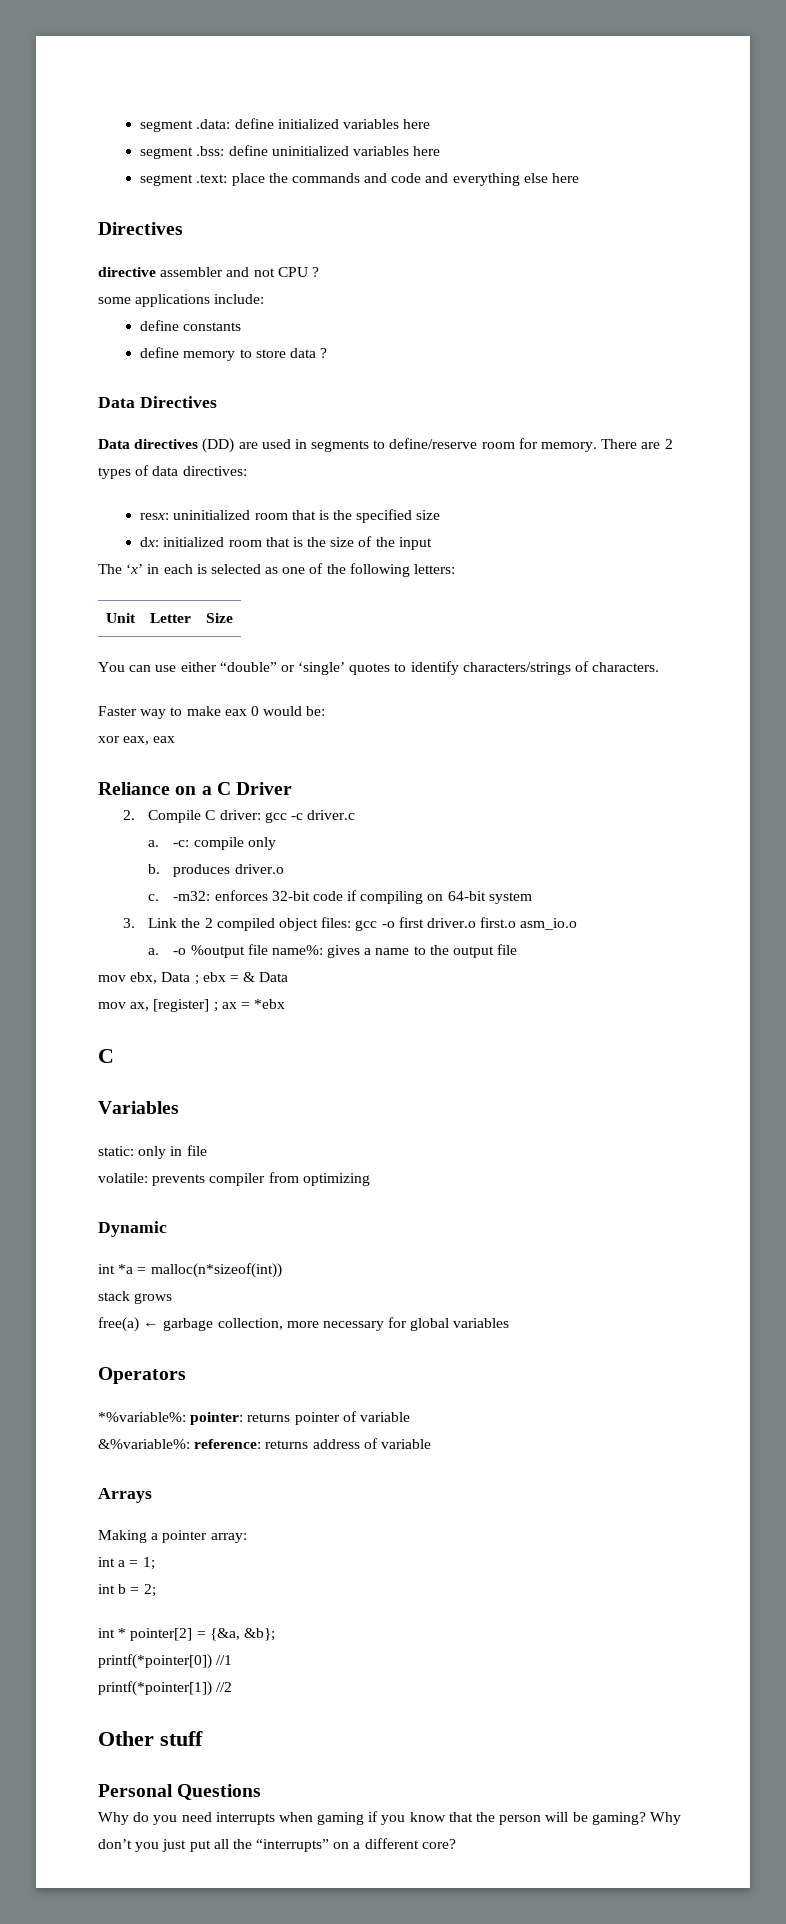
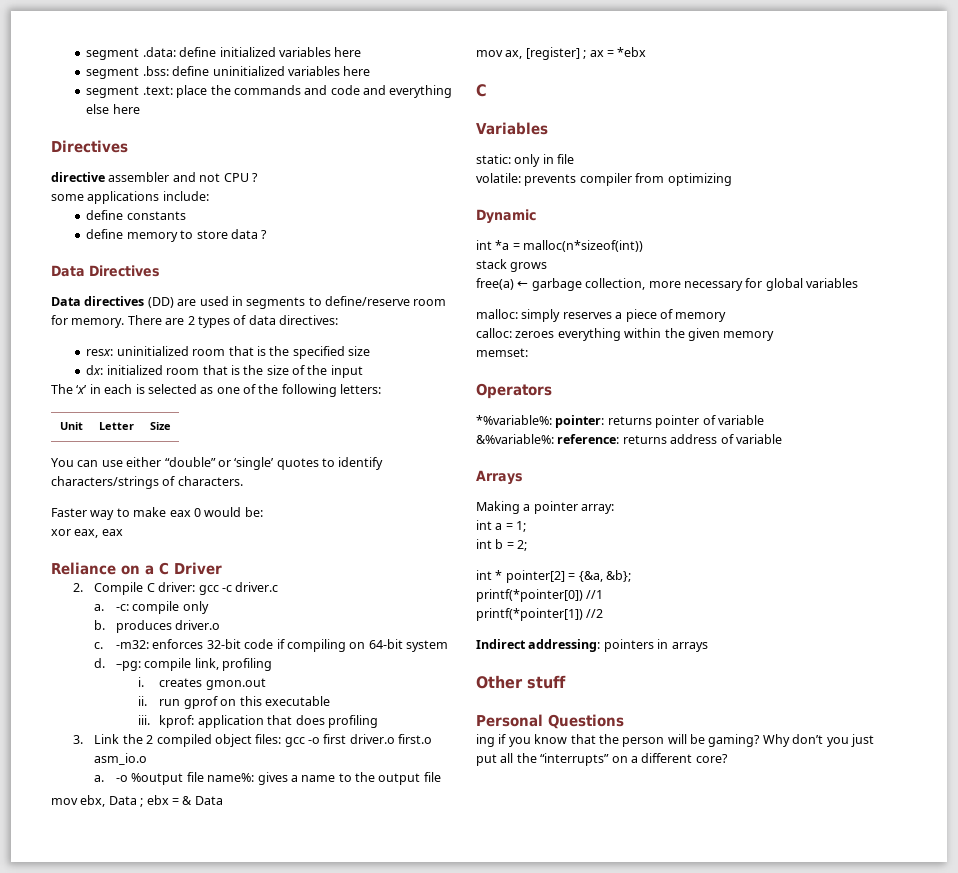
(532, 898) none -> [94,658,273,671] [137,677,266,690] [137,696,330,709] [137,715,378,728] // d. –pg: compile link, profiling // i. creates gmon.out // ii. run gprof on this executable // iii. kprof: application that does profiling
(510, 1323) none -> [476,309,727,322] [476,328,775,341] [476,348,528,357] // malloc: simply reserves a piece of memory // calloc: zeroes everything within the given memory // memset:
(233, 1687) none -> [476,639,708,652] // Indirect addressing: pointers in arrays
[98,1812,365,1825] Why do you need interrupts when gaming -> [476,734,495,747] ing

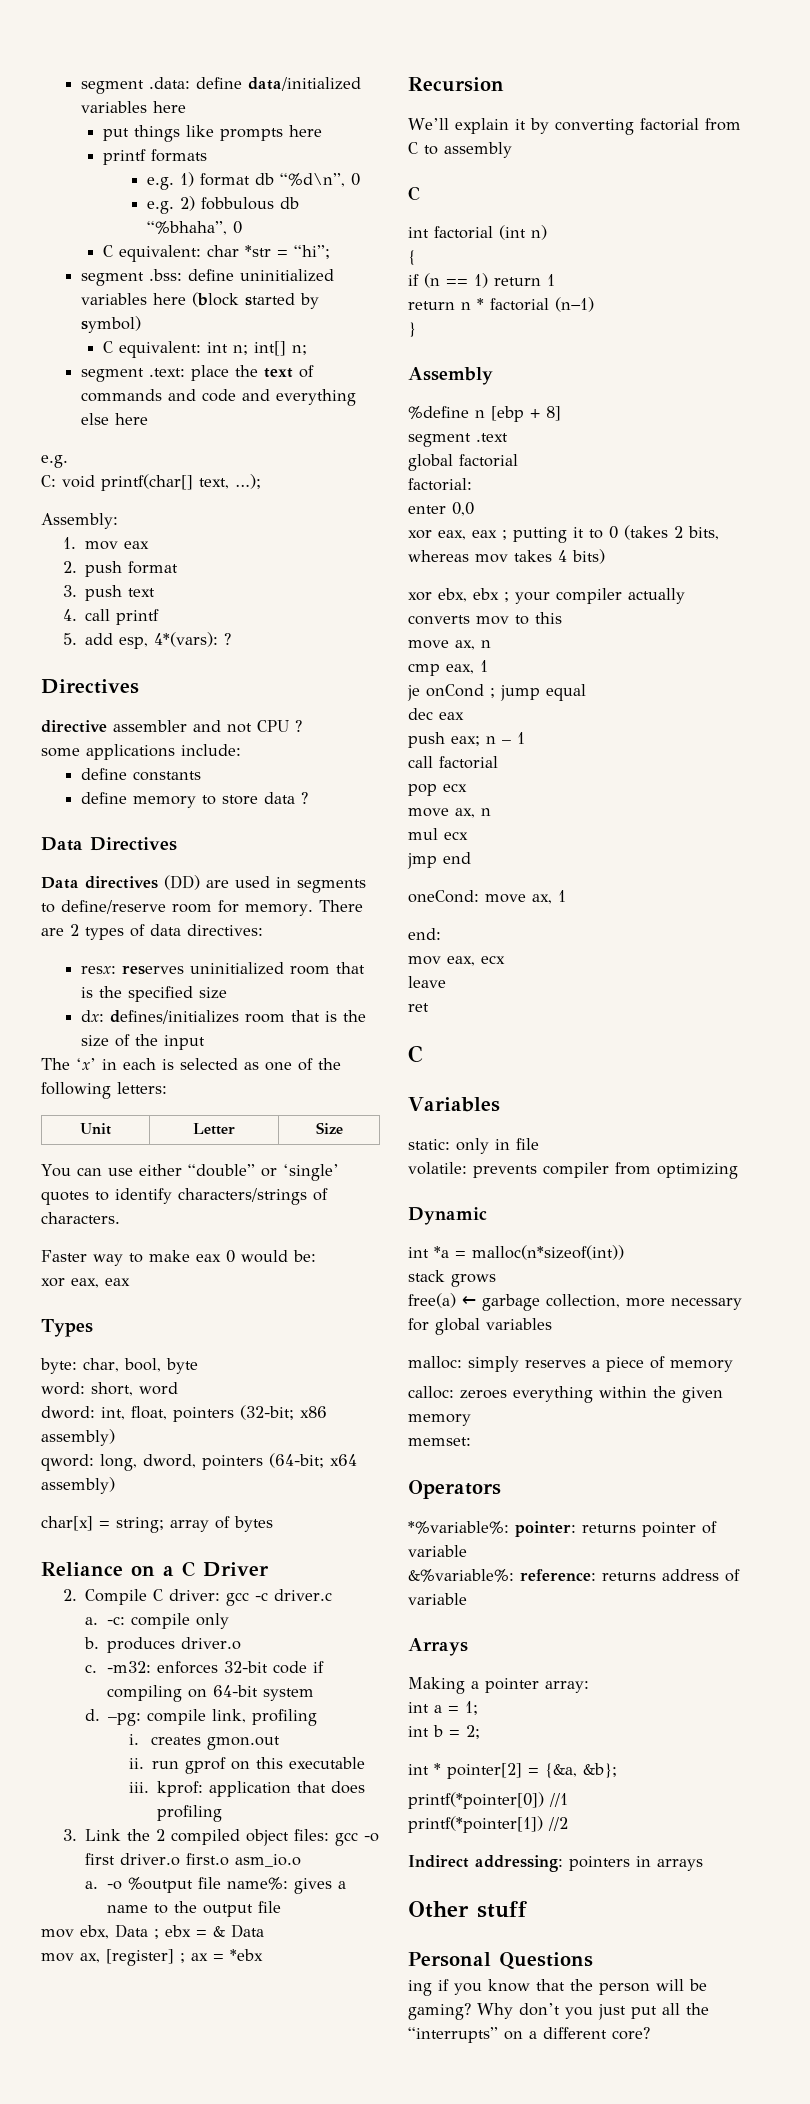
[219,47,362,57] initialized variables here -> [248,77,362,91] [81,101,187,113] [102,125,322,142] [102,149,207,165] [146,172,360,190] [146,196,299,214] [146,221,242,235] [102,245,330,262] data/initialized variables here // put things like prompts here // printf formats // e.g. 1) format db “%d\n”, 0 // e.g. 2) fobbulous db “%bhaha”, 0 // C equivalent: char *str = “hi”;
(371, 71) none -> [192,292,320,309] [81,316,142,333] [102,341,307,358] (block started by symbol) // C equivalent: int n; int[] n;
(231, 90) none -> [264,365,315,378] text of
(140, 109) none -> [41,455,68,468] [41,474,261,491] [41,513,118,529] [62,537,149,550] [62,561,179,577] [62,585,156,601] [62,609,160,625] [62,632,232,649] // e.g. // C: void printf(char[] text, …); // Assembly: // 1. mov eax // 2. push format // 3. push text // 4. call printf // 5. add esp, 4*(vars): ?
(114, 352) none -> [122,965,185,975] reserves
[106,365,163,375] initialized -> [110,1010,240,1024] defines/initializes
(123, 532) none -> [41,1319,93,1337] [40,1358,198,1374] [41,1382,178,1396] [41,1405,327,1422] [41,1429,115,1446] [41,1453,357,1471] [41,1477,115,1494] [41,1516,273,1533] // Types // byte: char, bool, byte // word: short, word // dword: int, float, pointers (32-bit; x86 assembly) // qword: long, dword, pointers (64-bit; x64 assembly) // char[x] = string; array of bytes
(647, 52) none -> [408,77,504,92] [408,118,741,135] [408,142,512,158] [408,186,420,201] [408,225,547,240] [408,250,416,265] [408,273,555,288] [408,297,594,312] [408,322,416,337] [408,367,493,385] [408,406,561,422] [408,433,508,447] [408,454,518,471] [408,478,472,491] [408,502,474,516] [408,525,719,543] [408,549,605,564] [408,588,685,604] [408,612,562,625] [408,640,491,650] [408,660,488,676] [407,684,586,701] [408,708,464,720] [408,732,525,748] [408,756,498,769] [408,783,467,796] [408,808,491,818] [408,828,468,840] [407,852,471,869] [408,890,566,904] [408,928,441,940] [408,955,505,966] [408,976,446,988] [408,1003,429,1012] // Recursion // We’ll explain it by converting factorial from C to assembly // C // int factorial (int n) // { // if (n == 1) return 1 // return n * factorial (n−1) // } // Assembly // %define n [ebp + 8] // segment .text // global factorial // factorial: // enter 0,0 // xor eax, eax ; putting it to 0 (takes 2 bits, whereas mov takes 4 bits) // xor ebx, ebx ; your compiler actually converts mov to this // move ax, n // cmp eax, 1 // je onCond ; jump equal // dec eax // push eax; n – 1 // call factorial // pop ecx // move ax, n // mul ecx // jmp end // oneCond: move ax, 1 // end: // mov eax, ecx // leave // ret

